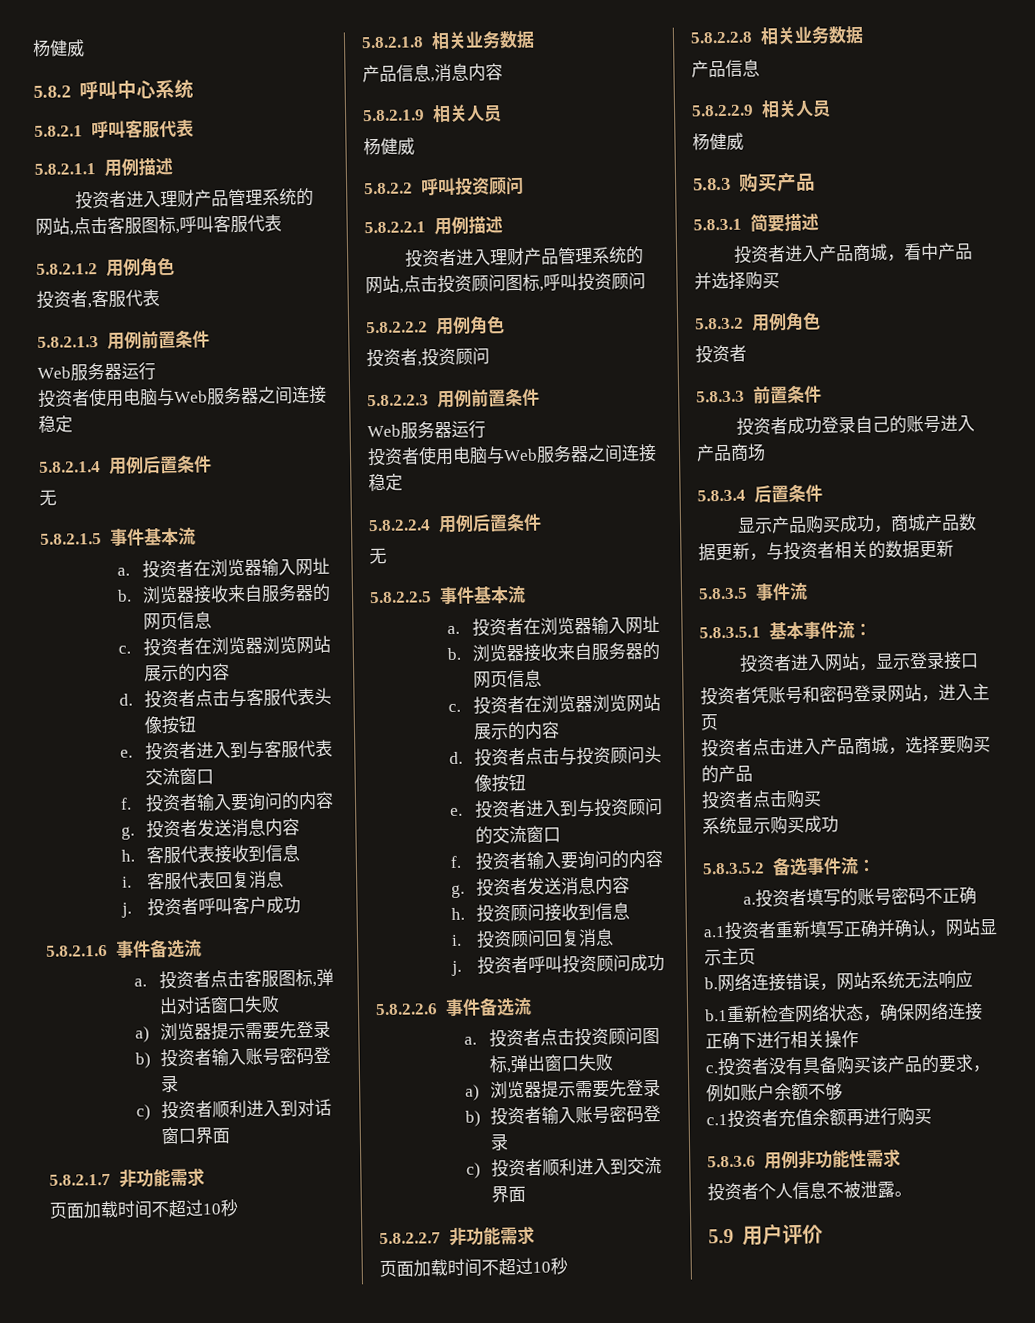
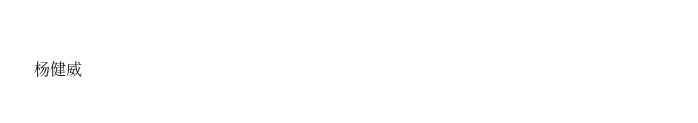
[32,39,85,57] [33,78,194,100] [34,119,194,139] [34,157,173,177] [74,187,314,210] [35,214,282,236] [36,256,175,277] [36,289,160,309] [37,329,210,350] [37,362,156,382] [38,385,327,408] [38,415,73,433] [39,454,212,475] [39,489,57,506] [40,527,196,546] [116,557,331,579] [116,583,332,604] [143,611,213,631] [117,635,332,657] [144,663,231,682] [118,687,333,709] [144,715,197,735] [119,739,334,761] [145,767,215,786] [119,791,335,813] [120,818,301,840] [120,844,301,865] [121,870,285,891] [120,896,302,918] [46,939,202,959] [133,968,335,990] [159,995,281,1015] [134,1020,332,1043] [134,1046,332,1069] [160,1074,180,1093] [135,1098,333,1121] [161,1126,231,1145] [49,1167,205,1188] [49,1199,239,1219] [361,30,535,50] [362,63,503,83] [362,104,502,123] [363,137,415,156] [364,176,524,196] [364,216,503,236] [404,246,644,268] [365,272,646,295] [366,315,505,336] [366,347,490,368] [367,387,540,409] [367,420,486,440] [367,443,657,467] [368,473,403,492] [368,512,542,534] [369,547,387,565] [369,585,526,605] [446,615,661,637] [446,641,661,662] [473,669,543,689] [447,693,662,715] [473,721,561,741] [448,745,663,767] [474,773,527,793] [449,797,664,819] [475,825,562,845] [449,849,664,871] [450,876,631,898] [450,902,631,923] [450,928,615,949] [450,953,666,977] [375,997,532,1017] [463,1027,661,1048] [489,1053,614,1074] [464,1078,662,1101] [464,1104,662,1127] [490,1133,510,1151] [465,1156,663,1179] [491,1185,527,1203] [379,1225,535,1247] [379,1257,568,1278] [690,25,864,45] [691,59,760,78] [691,99,831,118] [692,132,744,151] [693,172,816,193] [693,213,819,233] [733,242,973,264] [694,271,780,290] [695,311,821,332] [695,344,747,364] [696,384,822,405] [735,414,975,436] [696,443,766,462] [697,483,823,504] [736,513,977,534] [698,539,954,562] [698,582,808,601] [699,621,872,640] [738,651,979,673] [700,683,990,706] [700,714,719,731] [701,735,991,758] [701,764,753,784] [701,789,822,810] [702,815,839,835] [702,857,876,877] [742,886,977,908] [703,918,997,941] [704,947,756,966] [704,970,973,993] [705,1002,983,1024] [705,1030,859,1051] [705,1054,990,1077] [706,1082,843,1103] [706,1107,932,1129] [707,1148,901,1170] [707,1180,912,1202] [708,1223,823,1246] 杨健威 // 5.8.2呼叫中心系统 // 5.8.2.1呼叫客服代表 // 5.8.2.1.1用例描述 // 投资者进入理财产品管理系统的网站,点击客服图标,呼叫客服代表 // 5.8.2.1.2用例角色 // 投资者,客服代表 // 5.8.2.1.3用例前置条件 // Web服务器运行 // 投资者使用电脑与Web服务器之间连接稳定 // 5.8.2.1.4用例后置条件 // 无 // 5.8.2.1.5事件基本流 // a.投资者在浏览器输入网址 // b.浏览器接收来自服务器的网页信息 // c.投资者在浏览器浏览网站展示的内容 // d.投资者点击与客服代表头像按钮 // e.投资者进入到与客服代表交流窗口 // f.投资者输入要询问的内容 // g.投资者发送消息内容 // h.客服代表接收到信息 // i.客服代表回复消息 // j.投资者呼叫客户成功 // 5.8.2.1.6事件备选流 // a.投资者点击客服图标,弹出对话窗口失败 // a)浏览器提示需要先登录 // b)投资者输入账号密码登录 // c)投资者顺利进入到对话窗口界面 // 5.8.2.1.7非功能需求 // 页面加载时间不超过10秒 // 5.8.2.1.8相关业务数据 // 产品信息,消息内容 // 5.8.2.1.9相关人员 // 杨健威 // 5.8.2.2呼叫投资顾问 // 5.8.2.2.1用例描述 // 投资者进入理财产品管理系统的网站,点击投资顾问图标,呼叫投资顾问 // 5.8.2.2.2用例角色 // 投资者,投资顾问 // 5.8.2.2.3用例前置条件 // Web服务器运行 // 投资者使用电脑与Web服务器之间连接稳定 // 5.8.2.2.4用例后置条件 // 无 // 5.8.2.2.5事件基本流 // a.投资者在浏览器输入网址 // b.浏览器接收来自服务器的网页信息 // c.投资者在浏览器浏览网站展示的内容 // d.投资者点击与投资顾问头像按钮 // e.投资者进入到与投资顾问的交流窗口 // f.投资者输入要询问的内容 // g.投资者发送消息内容 // h.投资顾问接收到信息 // i.投资顾问回复消息 // j.投资者呼叫投资顾问成功 // 5.8.2.2.6事件备选流 // a.投资者点击投资顾问图标,弹出窗口失败 // a)浏览器提示需要先登录 // b)投资者输入账号密码登录 // c)投资者顺利进入到交流界面 // 5.8.2.2.7非功能需求 // 页面加载时间不超过10秒 // 5.8.2.2.8相关业务数据 // 产品信息 // 5.8.2.2.9相关人员 // 杨健威 // 5.8.3购买产品 // 5.8.3.1简要描述 // 投资者进入产品商城，看中产品并选择购买 // 5.8.3.2用例角色 // 投资者 // 5.8.3.3前置条件 // 投资者成功登录自己的账号进入产品商场 // 5.8.3.4后置条件 // 显示产品购买成功，商城产品数据更新，与投资者相关的数据更新 // 5.8.3.5事件流 // 5.8.3.5.1基本事件流： // 投资者进入网站，显示登录接口 // 投资者凭账号和密码登录网站，进入主页 // 投资者点击进入产品商城，选择要购买的产品 // 投资者点击购买 // 系统显示购买成功 // 5.8.3.5.2备选事件流： // a.投资者填写的账号密码不正确 // a.1投资者重新填写正确并确认，网站显示主页 // b.网络连接错误，网站系统无法响应 // b.1重新检查网络状态，确保网络连接正确下进行相关操作 // c.投资者没有具备购买该产品的要求，例如账户余额不够 // c.1投资者充值余额再进行购买 // 5.8.3.6用例非功能性需求 // 投资者个人信息不被泄露。 // 5.9用户评价 -> [34,61,82,78] 杨健威

